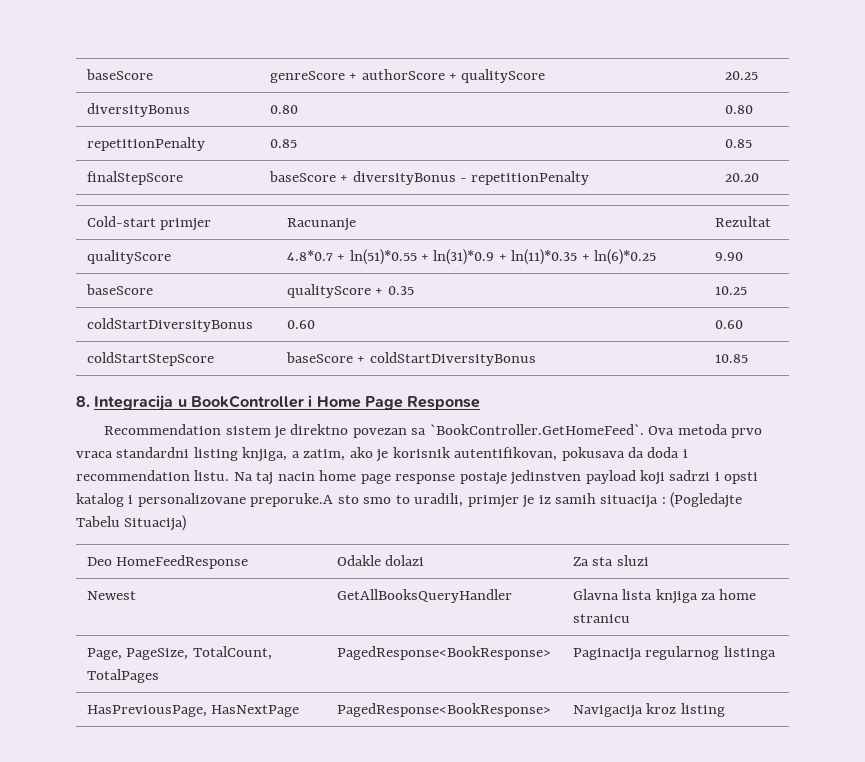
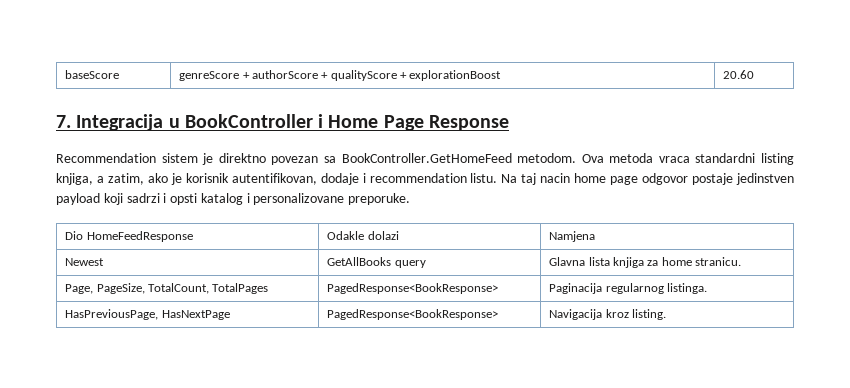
[724,71,758,80] [86,103,190,117] [269,105,298,114] [724,105,753,114] [86,137,205,151] [269,139,297,148] [724,139,752,148] [86,171,183,185] [268,171,590,185] [724,173,759,182] [86,216,212,231] [286,218,356,231] [714,216,771,227] [86,250,171,264] [286,249,657,265] [714,252,743,261] [85,284,153,295] [286,284,414,298] [714,286,747,295] [86,318,253,332] [286,320,315,329] [714,320,743,329] [86,352,214,366] [285,352,536,366] [714,354,748,363] [76,396,90,407] | 20.25 // diversityBonus | 0.80 | 0.80 // repetitionPenalty | 0.85 | 0.85 // finalStepScore | baseScore + diversityBonus - repetitionPenalty | 20.20 // Cold-start primjer | Racunanje | Rezultat // qualityScore | 4.8*0.7 + ln(51)*0.55 + ln(31)*0.9 + ln(11)*0.35 + ln(6)*0.25 | 9.90 // baseScore | qualityScore + 0.35 | 10.25 // coldStartDiversityBonus | 0.60 | 0.60 // coldStartStepScore | baseScore + coldStartDiversityBonus | 10.85 // 8. -> [400,70,502,81] [723,70,755,79] [56,115,71,128] + explorationBoost | 20.60 // 7.
[429,424,644,435] `BookController.GetHomeFeed`. -> [341,153,577,163] BookController.GetHomeFeed metodom.
[731,428,763,438] prvo -> (654, 158) none
[561,447,680,461] pokusava da doda -> [320,173,359,185] dodaje
[395,474,456,484] response -> [642,173,689,185] odgovor
[250,492,743,508] [76,515,187,531] [86,557,112,566] preporuke.A sto smo to uradili, primjer je iz samih situacija : (Pogledajte Tabelu Situacija) // Deo -> [348,193,411,205] [65,231,84,240] preporuke. // Dio
[572,555,649,566] Za sta sluzi -> [549,231,596,242] Namjena
[336,589,512,603] GetAllBooksQueryHandler -> [327,257,426,268] GetAllBooks query
[572,614,630,623] stranicu -> [695,257,742,266] stranicu.
[723,646,776,660] listinga -> [666,283,707,294] listinga.
[680,703,725,717] listing -> [631,309,666,320] listing.

